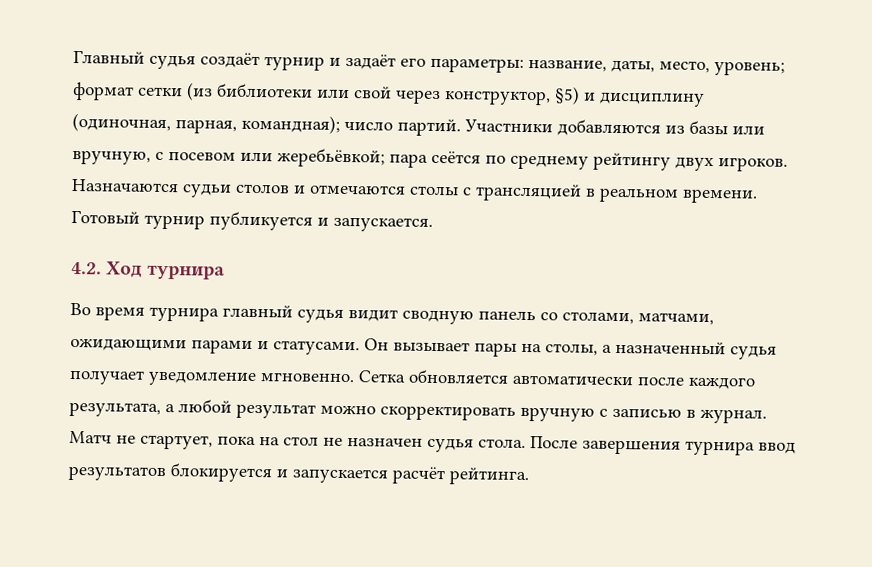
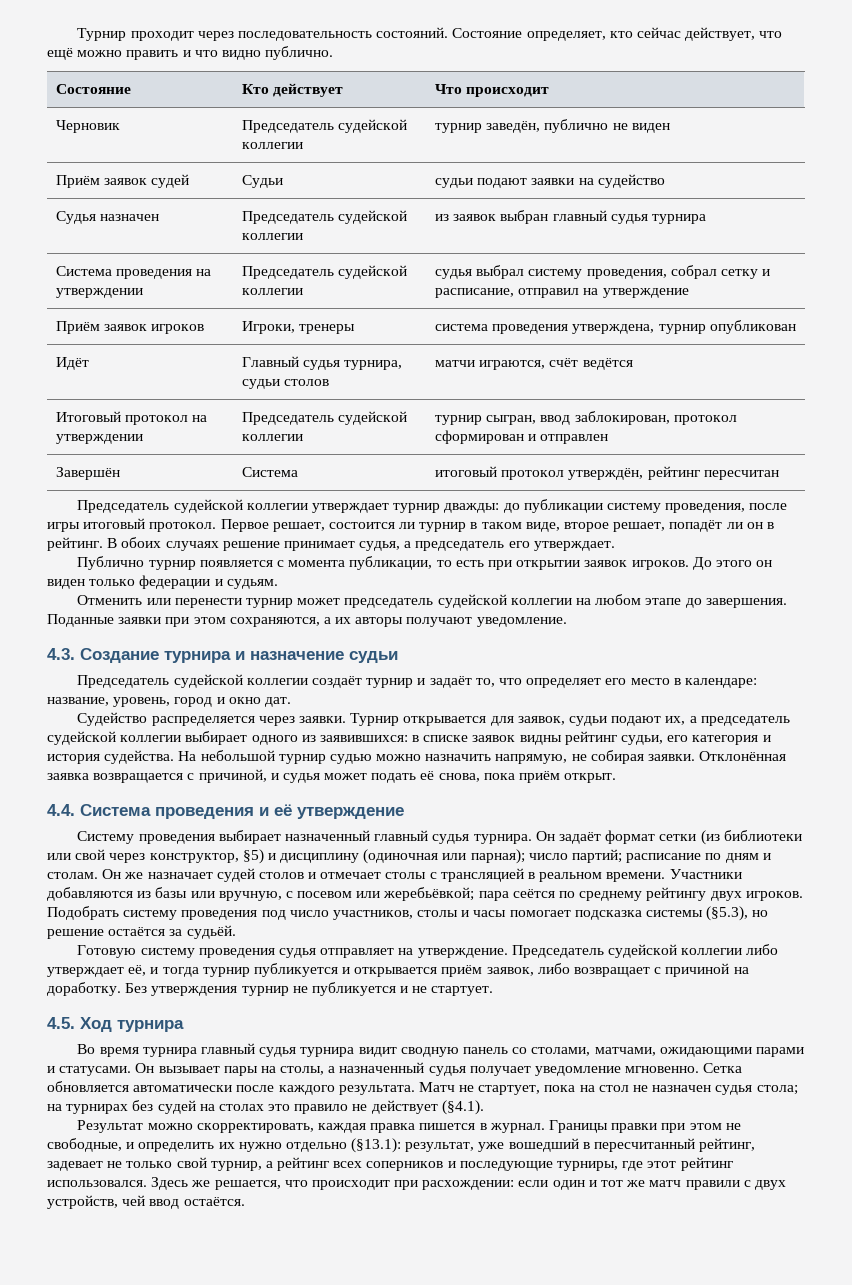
[73,50,785,76] Главный судья создаёт турнир и задаёт его параметры: название, даты, место, уровень; -> [77,27,783,41] [47,46,334,60] [56,84,132,94] [242,83,344,97] [435,84,550,97] [56,120,121,133] [242,119,408,133] [242,142,304,149] [435,119,670,133] [56,174,190,188] [242,175,284,188] [435,174,665,188] [56,211,160,224] [242,210,408,224] [242,233,304,240] [435,210,706,224] [56,266,212,279] [56,288,144,298] [242,265,408,279] [242,288,304,295] [435,265,771,279] [435,288,689,298] [56,321,205,334] [242,321,356,334] [435,320,796,334] [56,357,90,370] [242,356,403,370] [242,379,330,389] [435,358,633,370] [56,411,208,425] [56,434,144,444] [242,411,408,425] [242,434,304,441] [435,411,737,425] [435,430,609,444] [56,467,121,480] [242,467,299,477] [435,466,779,480] [77,499,788,513] [47,518,774,532] [47,537,615,551] [77,556,773,570] [47,575,278,589] [77,594,787,608] [47,614,567,627] [47,648,398,663] [77,674,757,688] [47,697,291,707] [77,712,790,726] [47,731,771,745] [47,750,787,764] [47,769,617,783] [47,804,404,819] [77,830,601,844] Турнир проходит через последовательность состояний. Состояние определяет, кто сейчас действует, что ещё можно править и что видно публично. // Состояние | Кто действует | Что происходит // Черновик | Председатель судейской коллегии | турнир заведён, публично не виден // Приём заявок судей | Судьи | судьи подают заявки на судейство // Судья назначен | Председатель судейской коллегии | из заявок выбран главный судья турнира // Система проведения на утверждении | Председатель судейской коллегии | судья выбрал систему проведения, собрал сетку и расписание, отправил на утверждение // Приём заявок игроков | Игроки, тренеры | система проведения утверждена, турнир опубликован // Идёт | Главный судья турнира, судьи столов | матчи играются, счёт ведётся // Итоговый протокол на утверждении | Председатель судейской коллегии | турнир сыгран, ввод заблокирован, протокол сформирован и отправлен // Завершён | Система | итоговый протокол утверждён, рейтинг пересчитан // Председатель судейской коллегии утверждает турнир дважды: до публикации систему проведения, после игры итоговый протокол. Первое решает, состоится ли турнир в таком виде, второе решает, попадёт ли он в рейтинг. В обоих случаях решение принимает судья, а председатель его утверждает. // Публично турнир появляется с момента публикации, то есть при открытии заявок игроков. До этого он виден только федерации и судьям. // Отменить или перенести турнир может председатель судейской коллегии на любом этапе до завершения. Поданные заявки при этом сохраняются, а их авторы получают уведомление. // 4.3. Создание турнира и назначение судьи // Председатель судейской коллегии создаёт турнир и задаёт то, что определяет его место в календаре: название, уровень, город и окно дат. // Судейство распределяется через заявки. Турнир открывается для заявок, судьи подают их, а председатель судейской коллегии выбирает одного из заявившихся: в списке заявок видны рейтинг судьи, его категория и история судейства. На небольшой турнир судью можно назначить напрямую, не собирая заявки. Отклонённая заявка возвращается с причиной, и судья может подать её снова, пока приём открыт. // 4.4. Система проведения и её утверждение // Систему проведения выбирает назначенный главный судья турнира. Он задаёт
[72,112,461,137] (одиночная, парная, командная); число партий. -> [363,849,771,864] [47,868,666,882] (одиночная или парная); число партий; расписание по дням и столам. Он же назначает судей столов и отмечает столы с трансляцией в реальном времени.
[71,178,758,204] [71,209,433,232] [71,261,102,275] Назначаются судьи столов и отмечаются столы с трансляцией в реальном времени. Готовый турнир публикуется и запускается. // 4.2. -> [47,906,769,921] [47,925,236,939] [77,944,779,958] [47,963,749,977] [47,982,494,996] [47,1017,75,1029] Подобрать систему проведения под число участников, столы и часы помогает подсказка системы (§5.3), но решение остаётся за судьёй. // Готовую систему проведения судья отправляет на утверждение. Председатель судейской коллегии либо утверждает её, и тогда турнир публикуется и открывается приём заявок, либо возвращает с причиной на доработку. Без утверждения турнир не публикуется и не стартует. // 4.5.
(344, 315) none -> [300,1047,355,1057] турнира
[69,399,767,424] результата, а любой результат можно скорректировать вручную с записью в журнал. -> [338,1085,415,1095] результата.
[478,436,796,456] [68,463,529,486] стола. После завершения турнира ввод результатов блокируется и запускается расчёт рейтинга. -> [756,1085,798,1095] [47,1100,484,1115] [77,1120,741,1133] [47,1138,756,1153] [47,1157,733,1171] [47,1177,786,1190] [47,1195,245,1209] стола; на турнирах без судей на столах это правило не действует (§4.1). // Результат можно скорректировать, каждая правка пишется в журнал. Границы правки при этом не свободные, и определить их нужно отдельно (§13.1): результат, уже вошедший в пересчитанный рейтинг, задевает не только свой турнир, а рейтинг всех соперников и последующие турниры, где этот рейтинг использовался. Здесь же решается, что происходит при расхождении: если один и тот же матч правили с двух устройств, чей ввод остаётся.

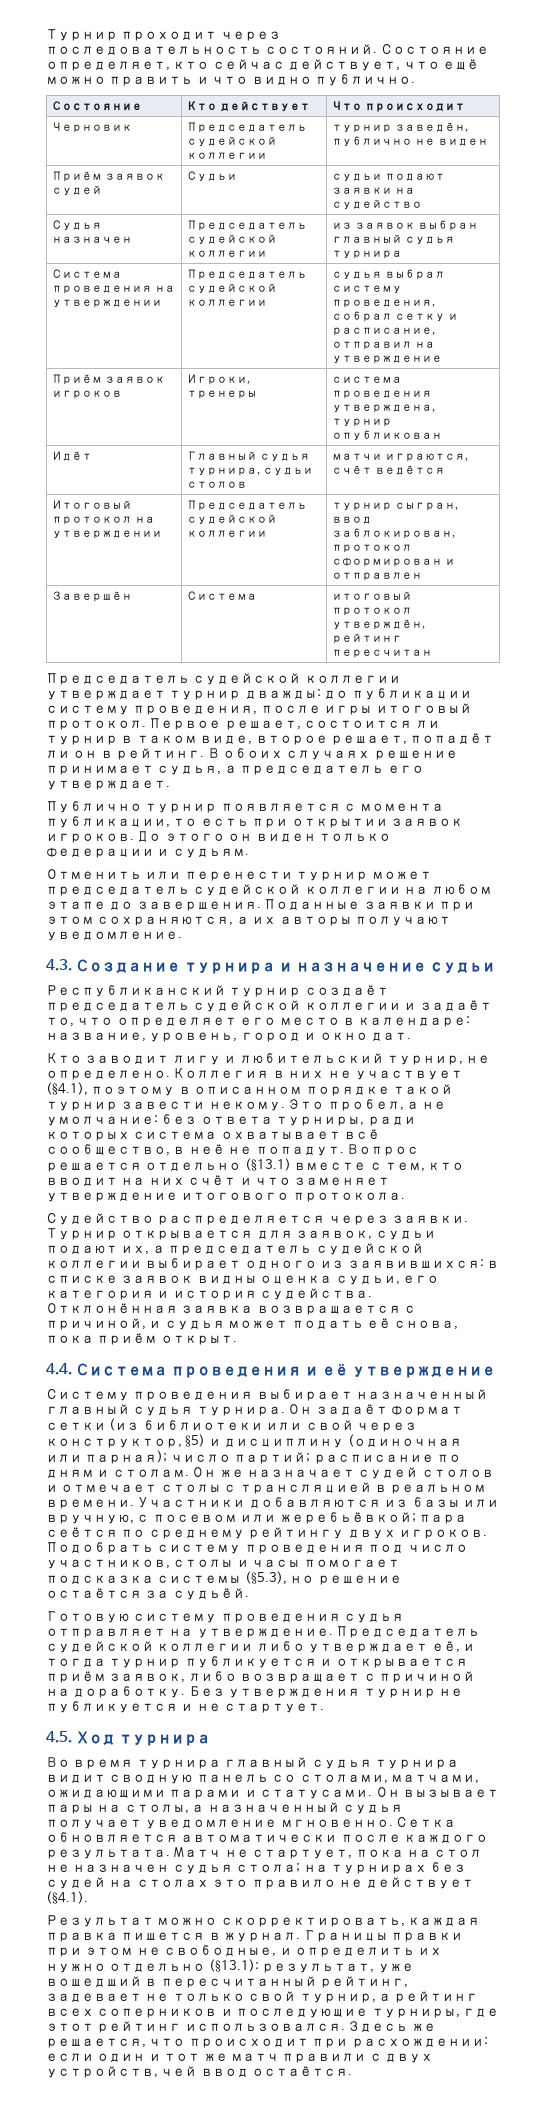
[77,674,414,688] Председатель судейской коллегии создаёт турнир -> [46,985,389,997] [46,1000,401,1012] Республиканский турнир создаёт председатель судейской коллегии
(291, 702) none -> [46,1053,491,1065] [46,1068,463,1080] [46,1082,453,1096] [46,1099,447,1111] [46,1114,416,1126] [46,1129,381,1141] [46,1144,419,1156] [46,1158,465,1172] [46,1175,391,1186] [46,1192,405,1202] // Кто заводит лигу и любительский турнир, не определено. Коллегия в них не участвует (§4.1), поэтому в описанном порядке такой турнир завести некому. Это пробел, а не умолчание: без ответа турниры, ради которых система охватывает всё сообщество, в неё не попадут. Вопрос решается отдельно (§13.1) вместе с тем, кто вводит на них счёт и что заменяет утверждение итогового протокола.
[564,731,617,745] рейтинг -> [260,1275,333,1284] оценка
[178,750,696,764] На небольшой турнир судью можно назначить напрямую, не собирая заявки. -> (373, 1294) none

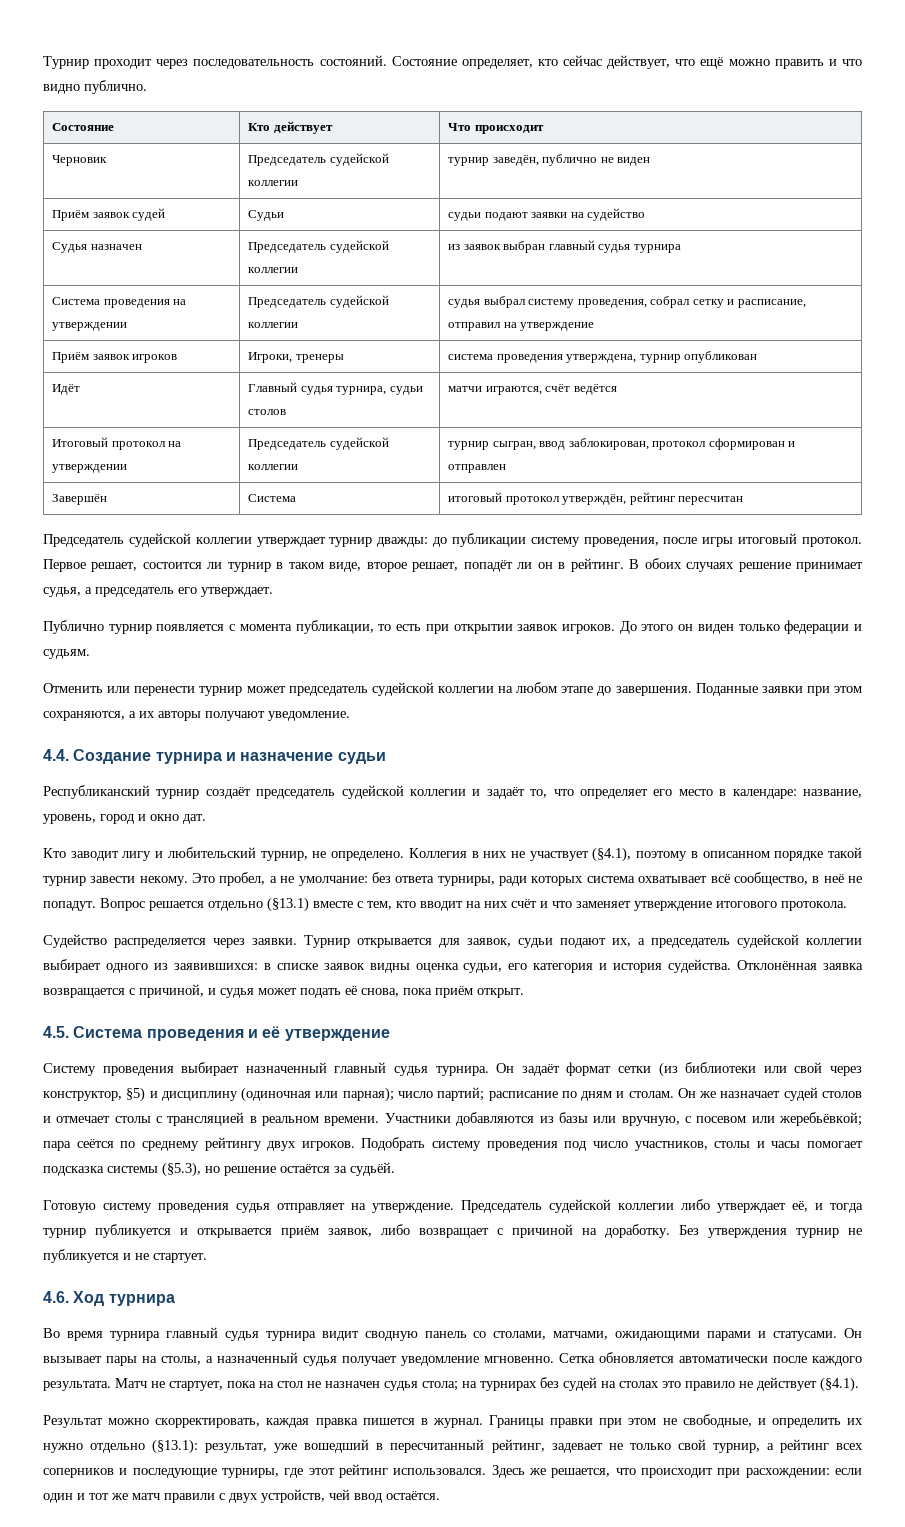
[46,959,72,971] 4.3. -> [43,749,69,761] 4.4.
[46,1363,72,1375] 4.4. -> [43,1026,69,1038] 4.5.
[46,1731,72,1743] 4.5. -> [43,1291,69,1303] 4.6.

